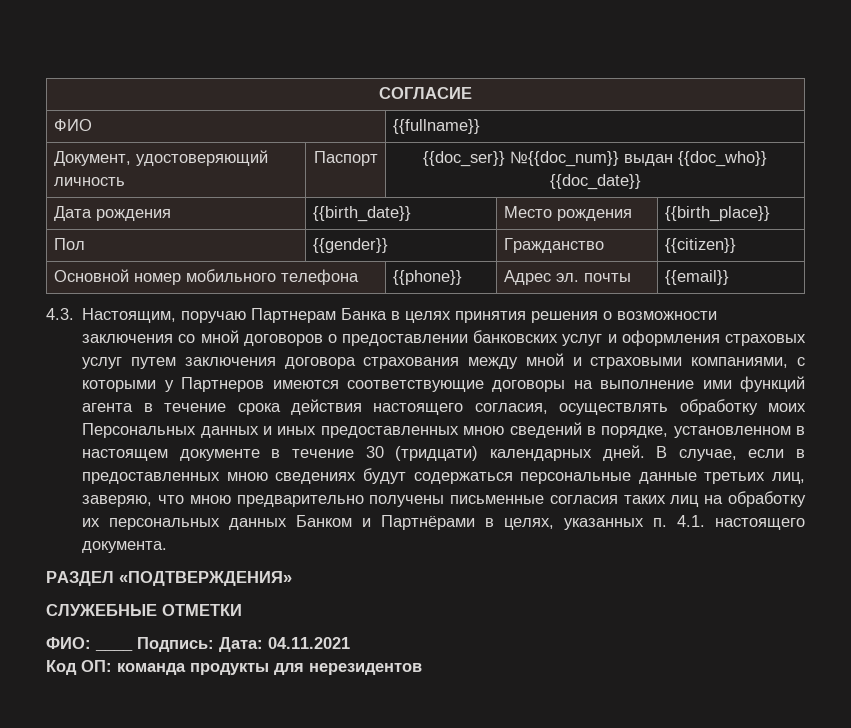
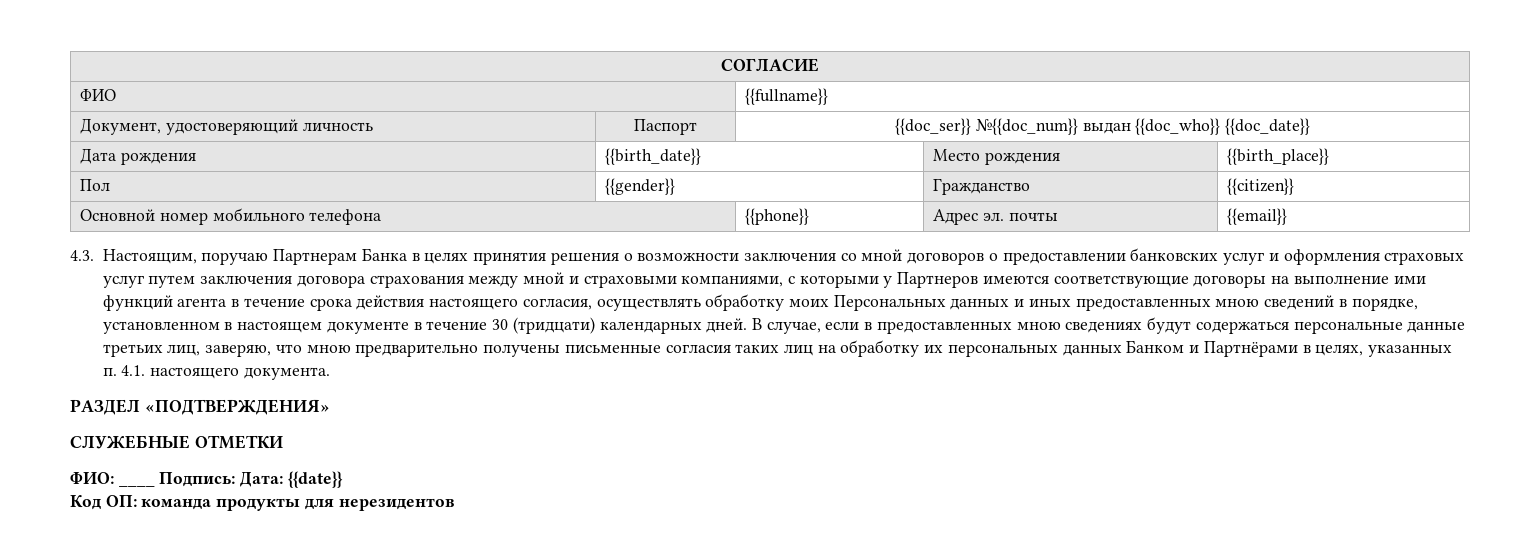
[268,637,350,649] 04.11.2021 -> [287,471,343,488] {{date}}

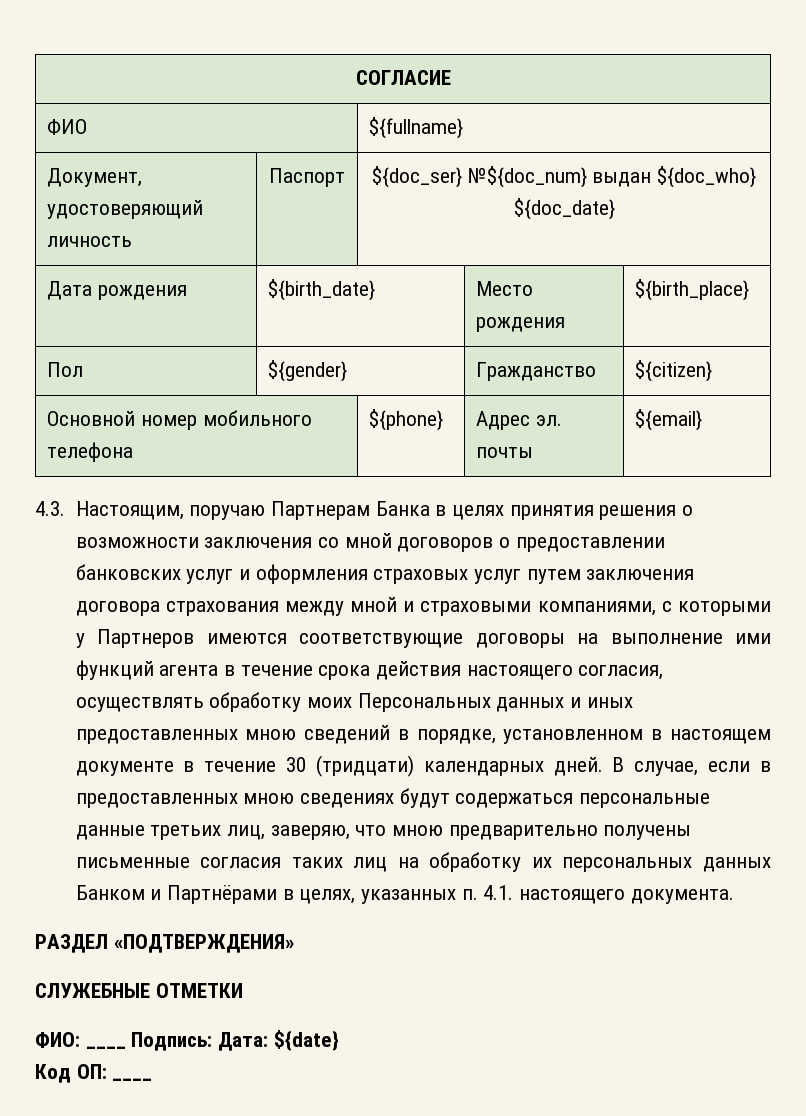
[745,88,829,105] {{fullname}} -> [369,117,464,139] ${fullname}
[895,118,1310,135] {{doc_ser}} №{{doc_num}} выдан {{doc_who}} {{doc_date}} -> [371,166,757,188] [513,198,615,220] ${doc_ser} №${doc_num} выдан ${doc_who} ${doc_date}
[605,148,702,165] {{birth_date}} -> [268,279,376,301] ${birth_date}
[1227,148,1330,165] {{birth_place}} -> [635,279,750,301] ${birth_place}
[605,178,676,195] {{gender}} -> [268,360,348,382] ${gender}
[1227,178,1295,195] {{citizen}} -> [635,360,713,382] ${citizen}
[745,208,810,225] {{phone}} -> [369,409,444,431] ${phone}
[1227,208,1288,225] {{email}} -> [635,409,703,431] ${email}
[287,471,343,488] {{date}} -> [273,1030,339,1051] ${date}
[141,498,455,511] команда продукты для нерезидентов -> [112,1078,153,1081] ____

